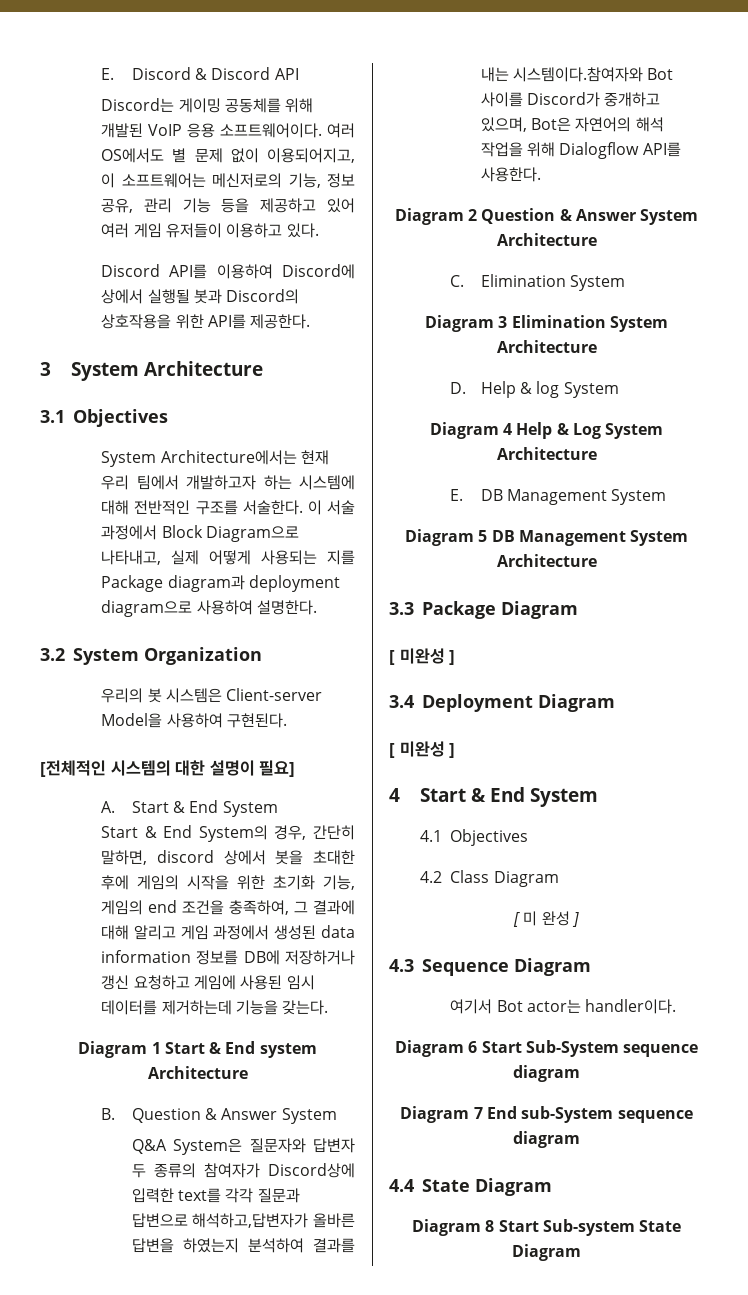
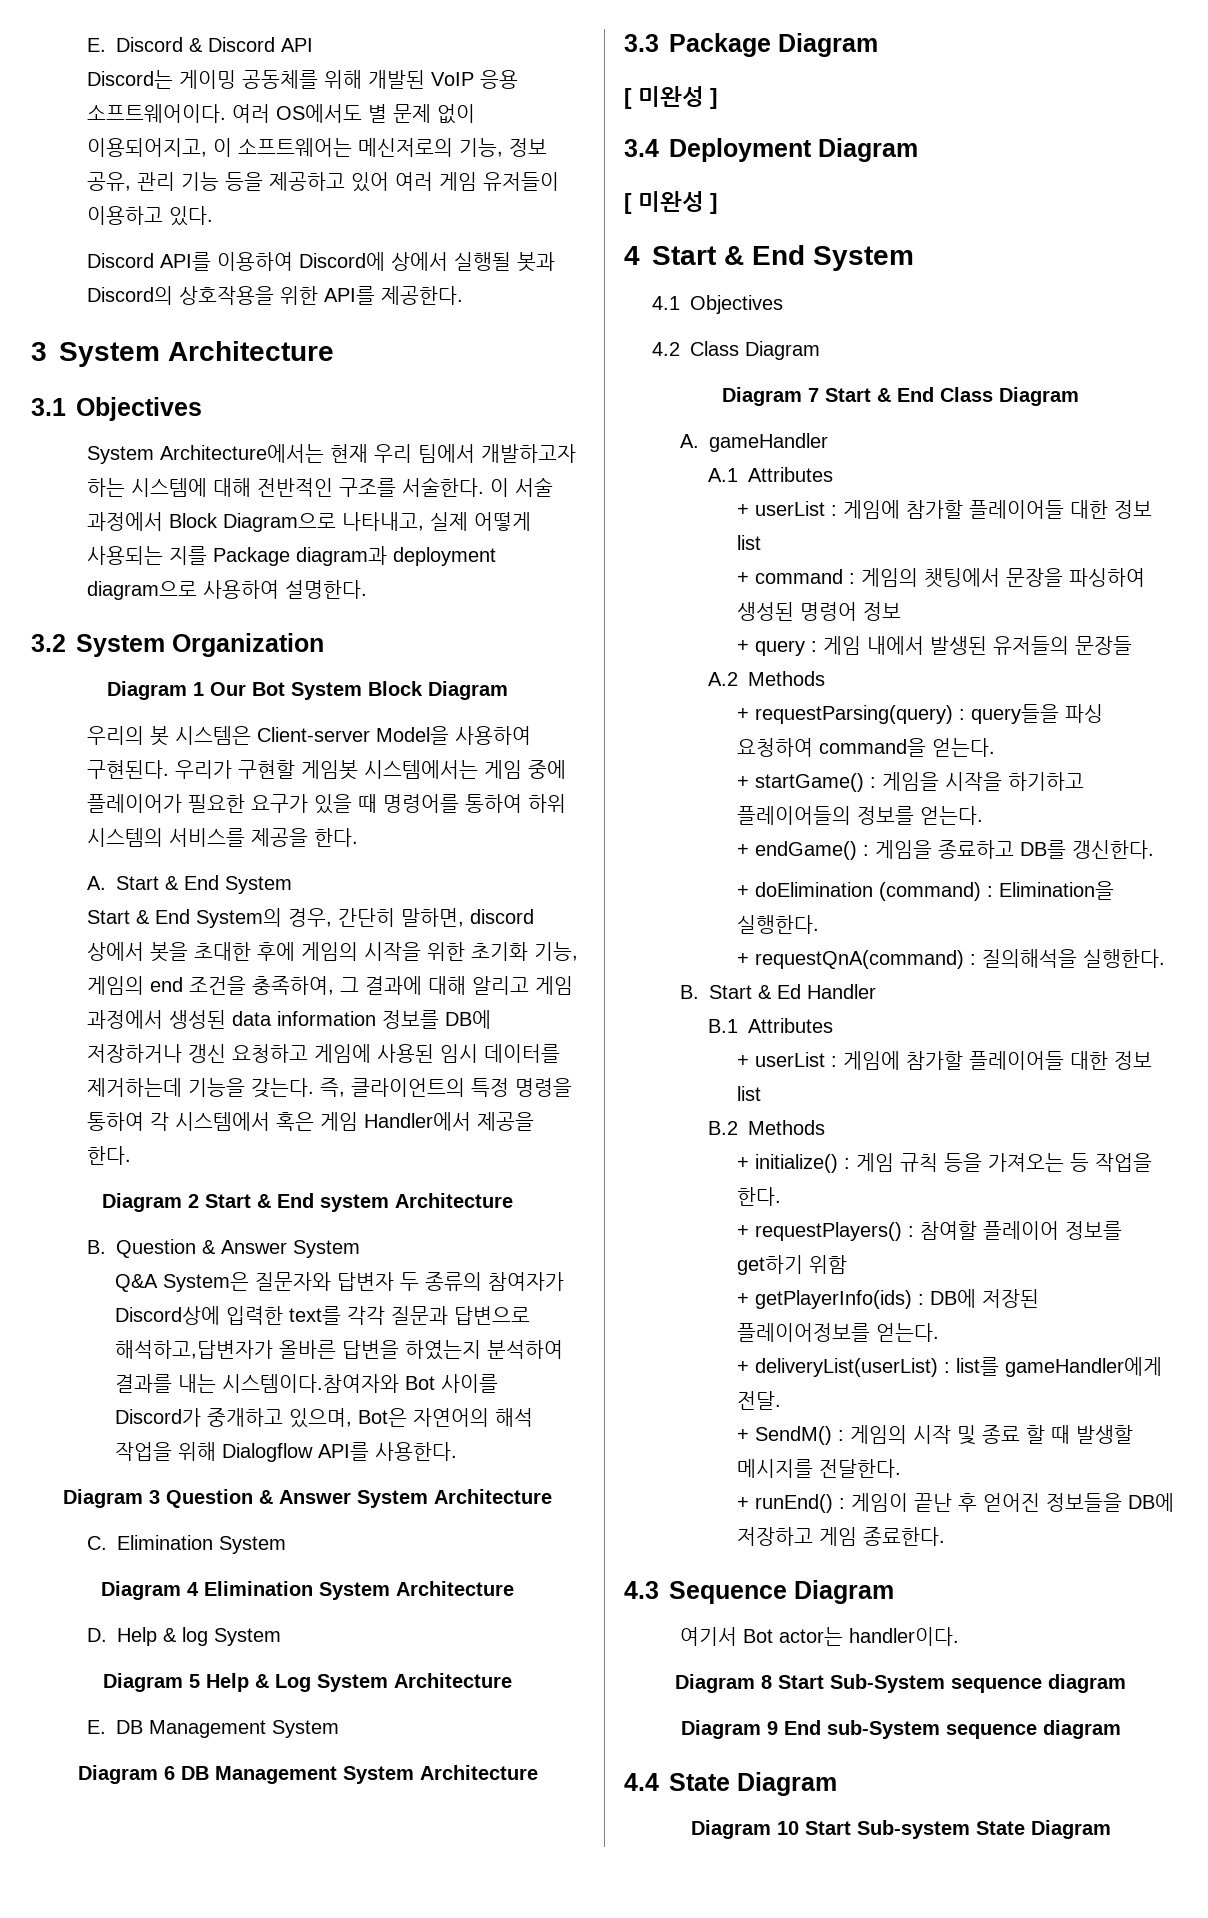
(262, 656) none -> [107,681,508,700] // Diagram 1 Our Bot System Block Diagram
[40,760,296,777] // [전체적인 시스템의 대한 설명이 필요] -> [175,760,567,780] [87,794,567,814] [87,828,359,847] 우리가 구현할 게임봇 시스템에서는 게임 중에 플레이어가 필요한 요구가 있을 때 명령어를 통하여 하위 시스템의 서비스를 제공을 한다.
[78,1041,161,1058] // Diagram 1 -> [320,1078,573,1097] [87,1112,535,1131] [87,1146,132,1165] [102,1193,199,1212] 즉, 클라이언트의 특정 명령을 통하여 각 시스템에서 혹은 게임 Handler에서 제공을 한다. // Diagram 2
[468,209,478,221] 2 -> [149,1490,160,1504] 3
[498,316,508,328] 3 -> [187,1582,199,1596] 4
[503,423,513,435] 4 -> [189,1674,200,1688] 5
[478,530,488,542] 5 -> [163,1766,175,1780] 6
[513,911,579,927] [ 미 완성 ] -> [722,387,1079,406] [680,433,829,452] [708,467,834,482] [736,500,1152,519] [736,535,761,550] [736,568,1145,588] [736,602,901,621] [736,636,1132,656] [708,671,826,686] [736,704,1103,724] [736,738,995,757] [736,772,1084,792] [736,806,983,825] [736,840,1154,860] [736,881,1114,901] [736,915,819,934] [736,949,1165,969] [680,984,877,999] [708,1018,834,1033] [736,1051,1152,1070] [736,1086,761,1101] [708,1120,826,1135] [736,1153,1152,1173] [736,1187,781,1206] [736,1221,1122,1241] [736,1255,847,1275] [736,1289,1039,1309] [736,1323,939,1342] [736,1357,1162,1377] [736,1391,781,1410] [736,1425,1133,1445] [736,1459,901,1478] [736,1493,1174,1513] [736,1527,945,1546] Diagram 7 Start & End Class Diagram // A. gameHandler // A.1 Attributes // + userList : 게임에 참가할 플레이어들 대한 정보 list // + command : 게임의 챗팅에서 문장을 파싱하여 생성된 명령어 정보 // + query : 게임 내에서 발생된 유저들의 문장들 // A.2 Methods // + requestParsing(query) : query들을 파싱 요청하여 command을 얻는다. // + startGame() : 게임을 시작을 하기하고 플레이어들의 정보를 얻는다. // + endGame() : 게임을 종료하고 DB를 갱신한다. // + doElimination (command) : Elimination을 실행한다. // + requestQnA(command) : 질의해석을 실행한다. // B. Start & Ed Handler // B.1 Attributes // + userList : 게임에 참가할 플레이어들 대한 정보 list // B.2 Methods // + initialize() : 게임 규칙 등을 가져오는 등 작업을 한다. // + requestPlayers() : 참여할 플레이어 정보를 get하기 위함 // + getPlayerInfo(ids) : DB에 저장된 플레이어정보를 얻는다. // + deliveryList(userList) : list를 gameHandler에게 전달. // + SendM() : 게임의 시작 및 종료 할 때 발생할 메시지를 전달한다. // + runEnd() : 게임이 끝난 후 얻어진 정보들을 DB에 저장하고 게임 종료한다.
[468,1041,478,1053] 6 -> [761,1675,772,1689] 8
[473,1107,483,1119] 7 -> [766,1721,778,1735] 9
[485,1220,495,1232] 8 -> [776,1821,799,1835] 10

